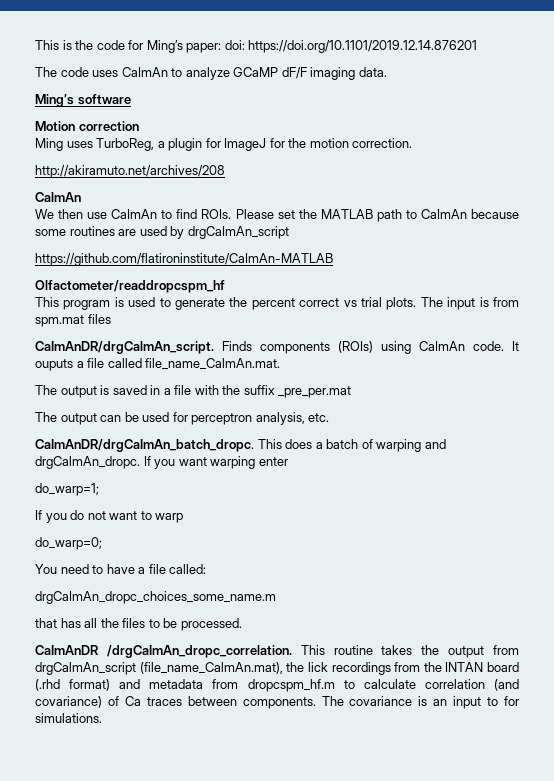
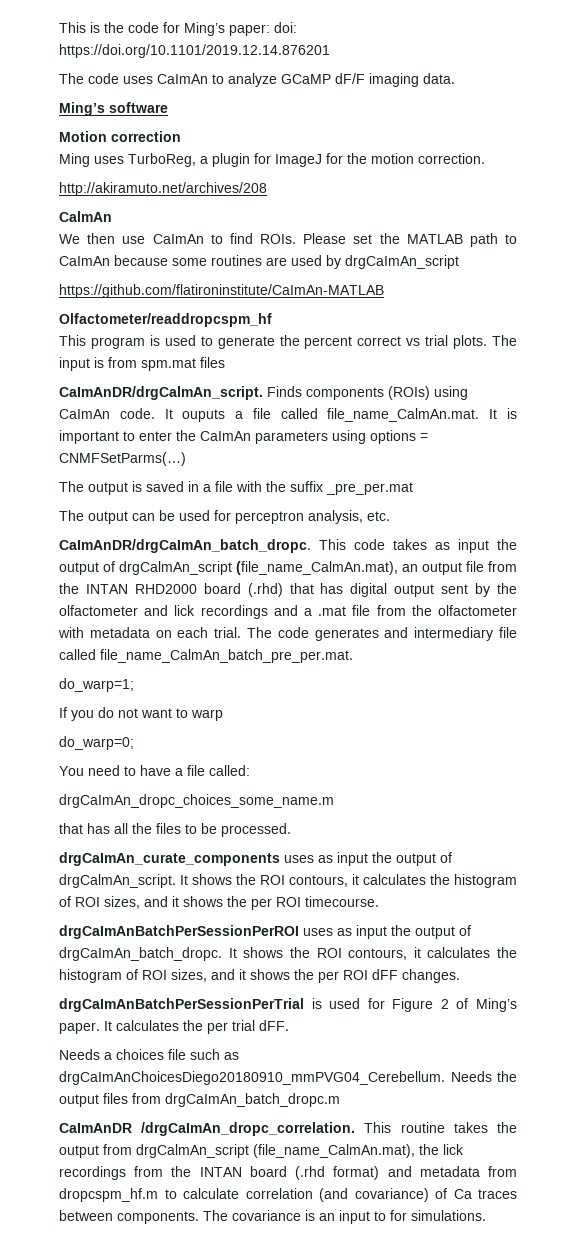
(281, 364) none -> [489,408,517,419] [59,430,428,444] [59,452,186,466] It is important to enter the CaImAn parameters using options = CNMFSetParms(…)
[285,439,446,452] [35,456,288,469] does a batch of warping and drgCalmAn_dropc. If you want warping enter -> [354,539,517,553] [59,561,517,575] [59,583,518,597] [59,605,517,619] [58,627,517,641] [59,649,353,663] code takes as input the output of drgCalmAn_script (file_name_CalmAn.mat), an output file from the INTAN RHD2000 board (.rhd) that has digital output sent by the olfactometer and lick recordings and a .mat file from the olfactometer with metadata on each trial. The code generates and intermediary file called file_name_CalmAn_batch_pre_per.mat.
(242, 624) none -> [59,852,452,866] [59,874,517,888] [59,896,379,910] [59,925,471,939] [59,947,517,961] [59,969,460,983] [59,998,517,1012] [59,1020,289,1034] [59,1049,239,1060] [59,1071,517,1085] [59,1093,340,1107] // drgCaImAn_curate_components uses as input the output of drgCalmAn_script. It shows the ROI contours, it calculates the histogram of ROI sizes, and it shows the per ROI timecourse. // drgCaImAnBatchPerSessionPerROI uses as input the output of drgCaImAn_batch_dropc. It shows the ROI contours, it calculates the histogram of ROI sizes, and it shows the per ROI dFF changes. // drgCaImAnBatchPerSessionPerTrial is used for Figure 2 of Ming’s paper. It calculates the per trial dFF. // Needs a choices file such as drgCaImAnChoicesDiego20180910_mmPVG04_Cerebellum. Needs the output files from drgCaImAn_batch_dropc.m

